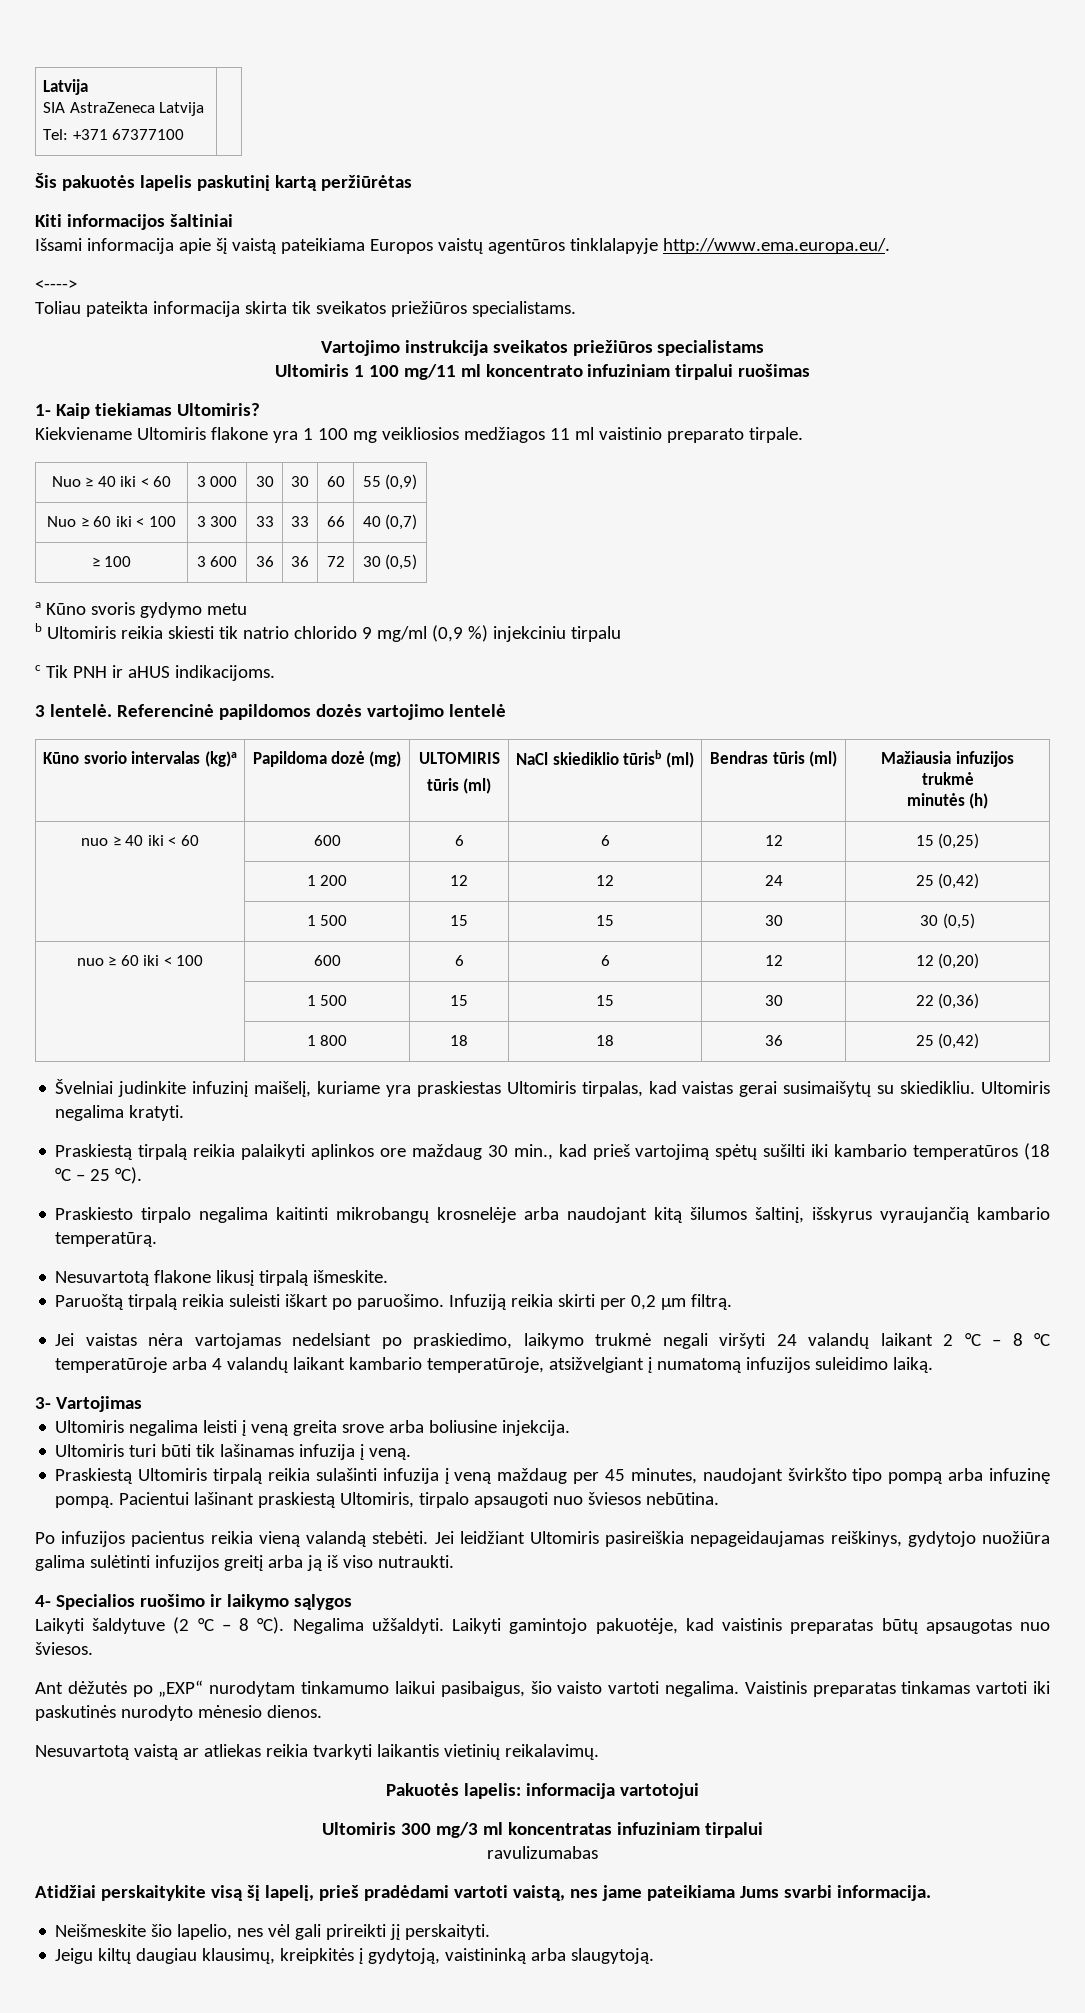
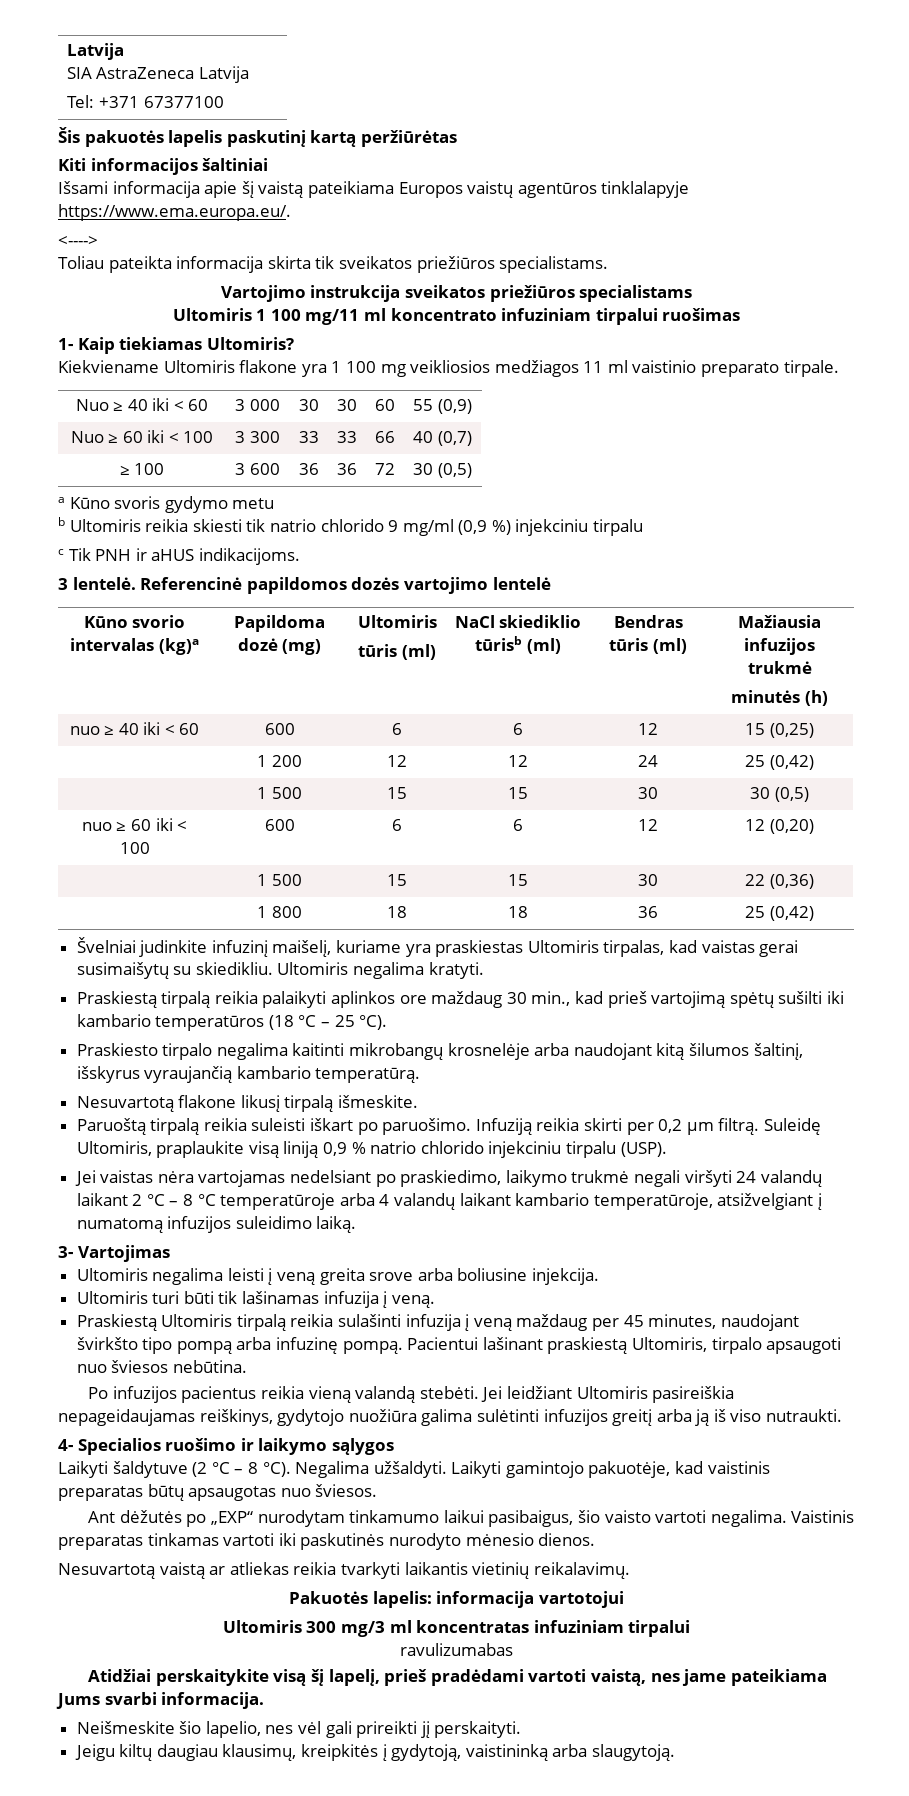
[662,238,890,254] http://www.ema.europa.eu/. -> [58,204,291,221] https://www.ema.europa.eu/.
[418,752,500,764] ULTOMIRIS -> [357,615,437,628] Ultomiris
(733, 1302) none -> [763,1118,821,1135] [76,1141,667,1158] Suleidę Ultomiris, praplaukite visą liniją 0,9 % natrio chlorido injekciniu tirpalu (USP).

